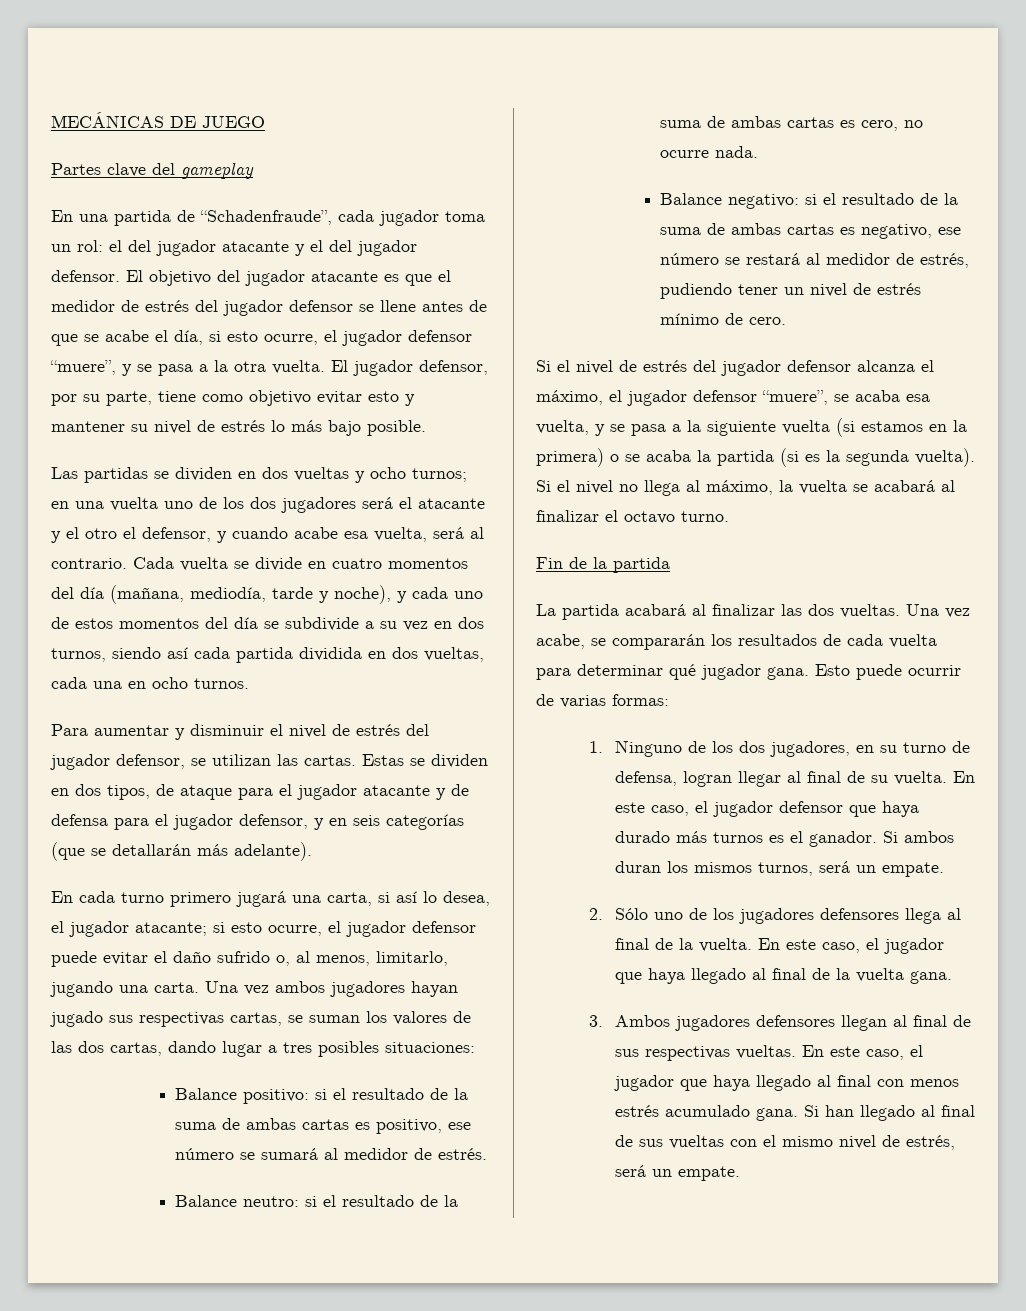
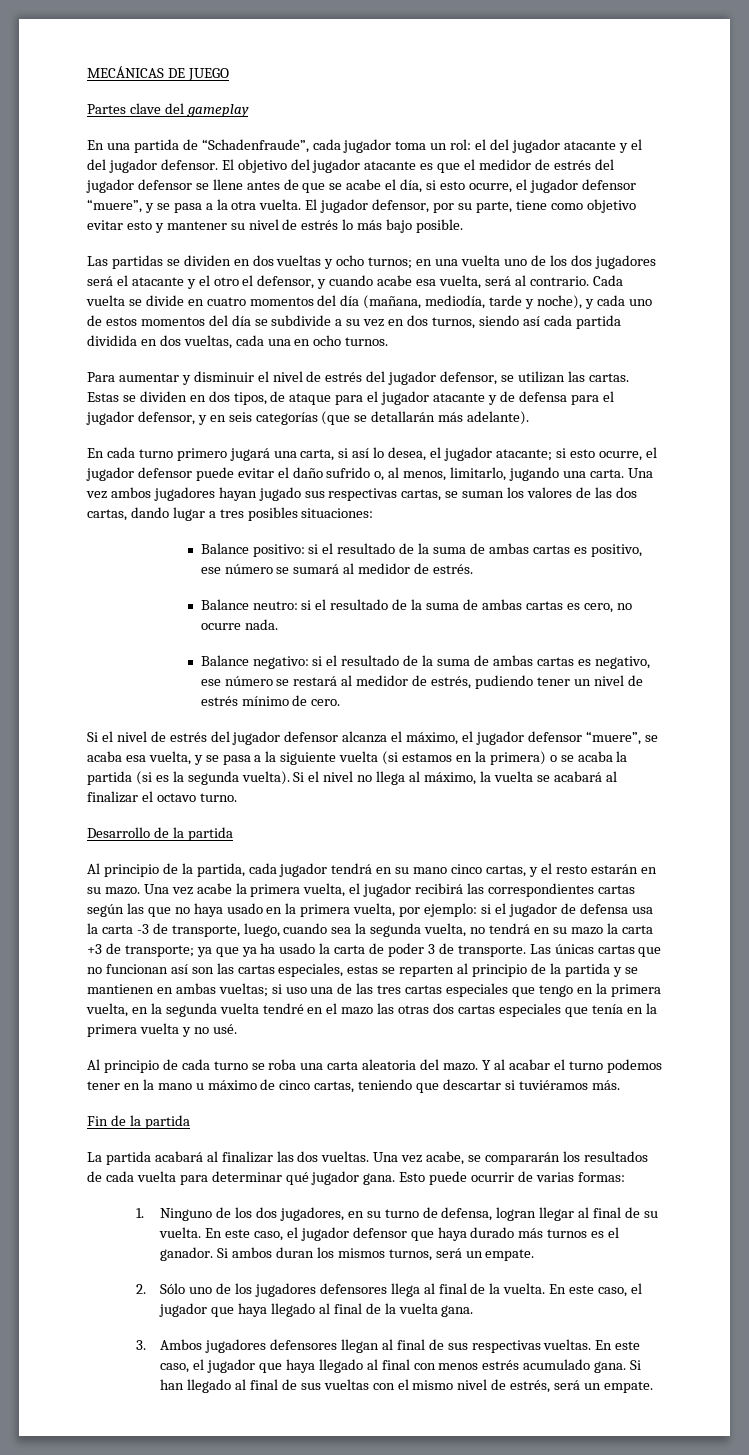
(729, 516) none -> [87,827,233,841] [87,863,657,877] [87,883,635,897] [87,903,653,917] [87,923,653,937] [87,943,662,957] [87,963,638,977] [87,983,661,997] [86,1003,657,1017] [87,1023,237,1037] [87,1059,662,1073] [87,1079,620,1093] // Desarrollo de la partida // Al principio de la partida, cada jugador tendrá en su mano cinco cartas, y el resto estarán en su mazo. Una vez acabe la primera vuelta, el jugador recibirá las correspondientes cartas según las que no haya usado en la primera vuelta, por ejemplo: si el jugador de defensa usa la carta -3 de transporte, luego, cuando sea la segunda vuelta, no tendrá en su mazo la carta +3 de transporte; ya que ya ha usado la carta de poder 3 de transporte. Las únicas cartas que no funcionan así son las cartas especiales, estas se reparten al principio de la partida y se mantienen en ambas vueltas; si uso una de las tres cartas especiales que tengo en la primera vuelta, en la segunda vuelta tendré en el mazo las otras dos cartas especiales que tenía en la primera vuelta y no usé. // Al principio de cada turno se roba una carta aleatoria del mazo. Y al acabar el turno podemos tener en la mano u máximo de cinco cartas, teniendo que descartar si tuviéramos más.

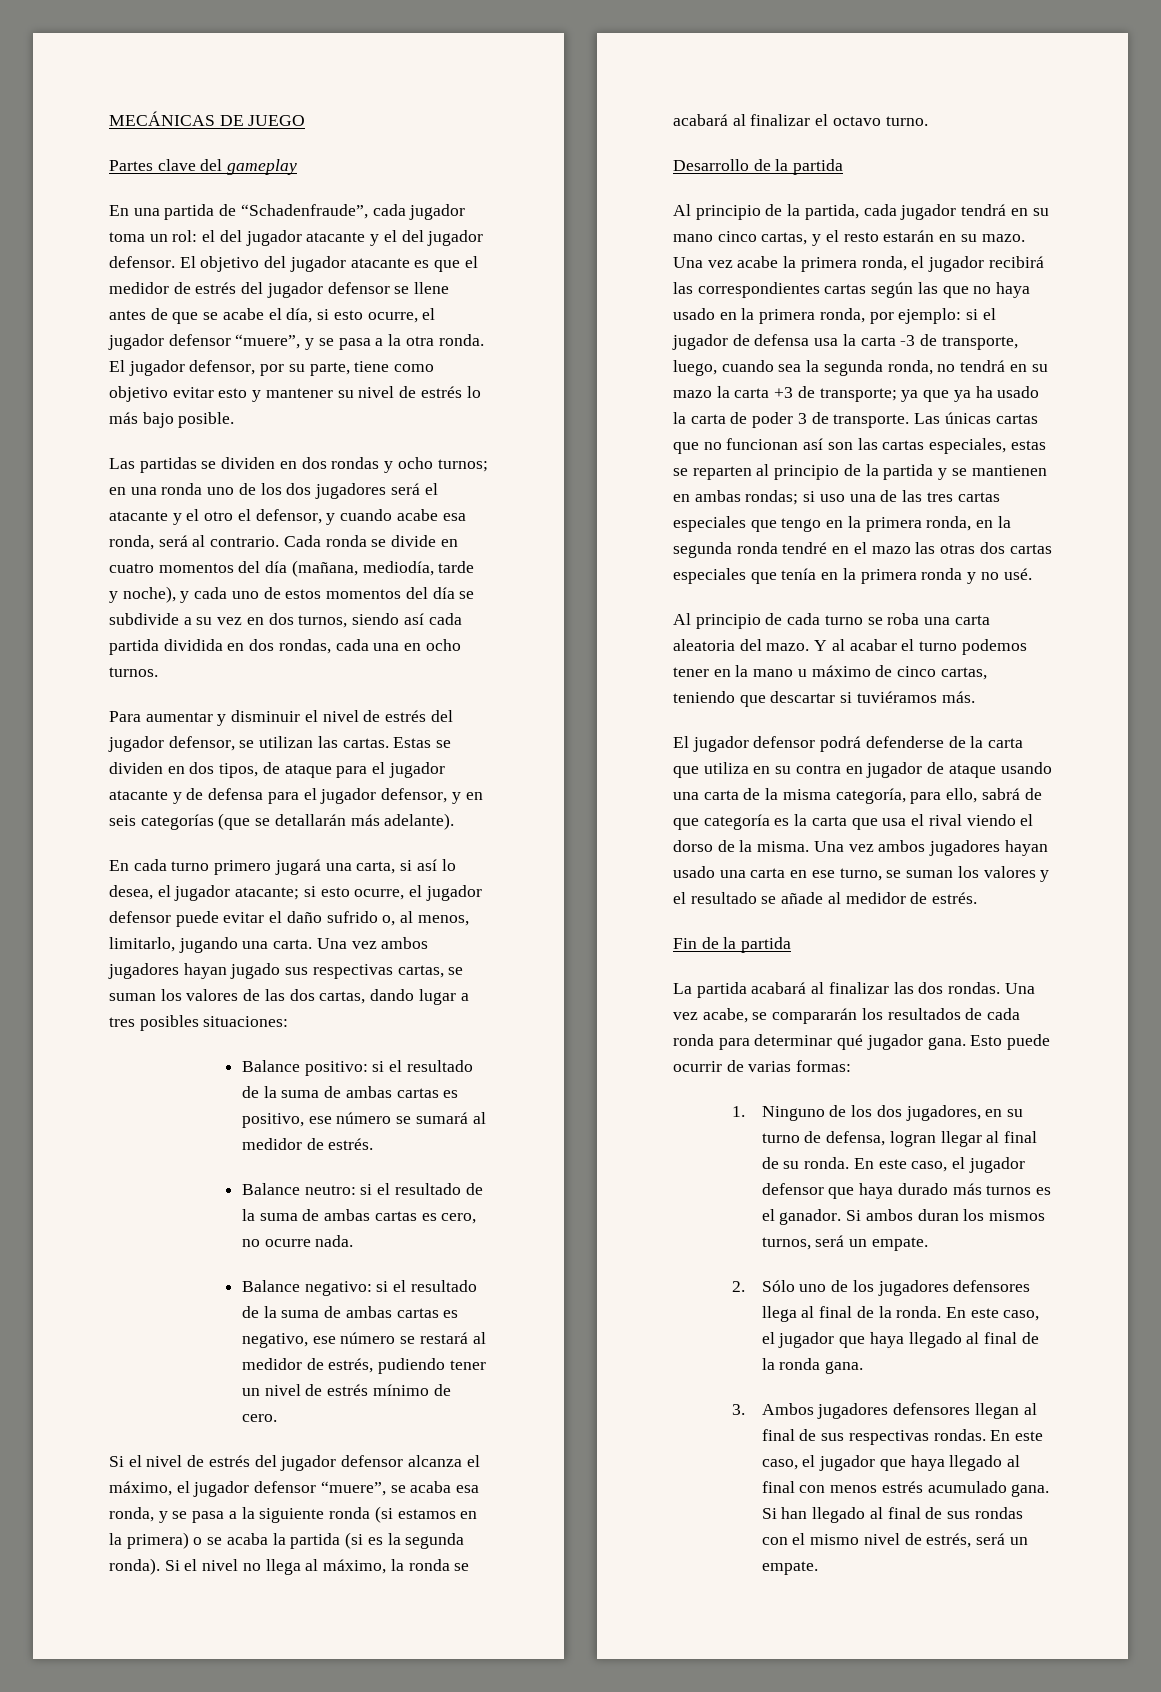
[259,199,302,210] vuelta. -> [438,334,484,346] ronda.
[276,255,322,266] vueltas -> [331,457,380,469] rondas
[460,255,500,266] vuelta -> [161,483,203,495] ronda
[438,275,481,289] vuelta, -> [109,535,154,550] ronda,
[86,295,125,306] vuelta -> [325,535,367,547] ronda
[183,335,232,349] vueltas, -> [278,639,331,654] rondas,
[148,751,191,765] vuelta, -> [109,1507,154,1522] ronda,
[339,751,379,762] vuelta -> [329,1507,371,1519] ronda
[241,771,290,785] vuelta). -> [109,1558,160,1575] ronda).
[493,771,533,782] vuelta -> [408,1559,450,1571] ronda
[303,883,346,897] vuelta, -> [861,256,907,271] ronda,
[353,903,396,917] vuelta, -> [819,308,865,323] ronda,
[424,923,467,937] vuelta, -> [887,360,933,375] ronda,
[218,983,268,997] vueltas; -> [745,490,799,505] rondas;
[86,1003,128,1017] vuelta, -> [926,516,972,531] ronda,
[219,1003,259,1014] vuelta -> [736,542,778,554] ronda
[139,1023,179,1034] vuelta -> [921,568,963,580] ronda
(620, 1085) none -> [673,736,1024,752] [673,762,1052,778] [673,788,1042,804] [673,814,1034,830] [673,840,1048,856] [673,866,1050,882] [673,892,978,904] // El jugador defensor podrá defenderse de la carta que utiliza en su contra en jugador de ataque usando una carta de la misma categoría, para ello, sabrá de que categoría es la carta que usa el rival viendo el dorso de la misma. Una vez ambos jugadores hayan usado una carta en ese turno, se suman los valores y el resultado se añade al medidor de estrés.
[321,1151,370,1162] vueltas. -> [948,982,1001,994] rondas.
[136,1171,176,1182] vuelta -> [673,1034,714,1046] ronda
[159,1227,202,1238] vuelta. -> [804,1157,850,1169] ronda.
[503,1283,546,1294] vuelta. -> [896,1306,942,1318] ronda.
[398,1303,438,1314] vuelta -> [779,1358,821,1370] ronda
[543,1339,592,1350] vueltas. -> [933,1429,986,1441] rondas.
[323,1379,369,1390] vueltas -> [974,1507,1023,1519] rondas

